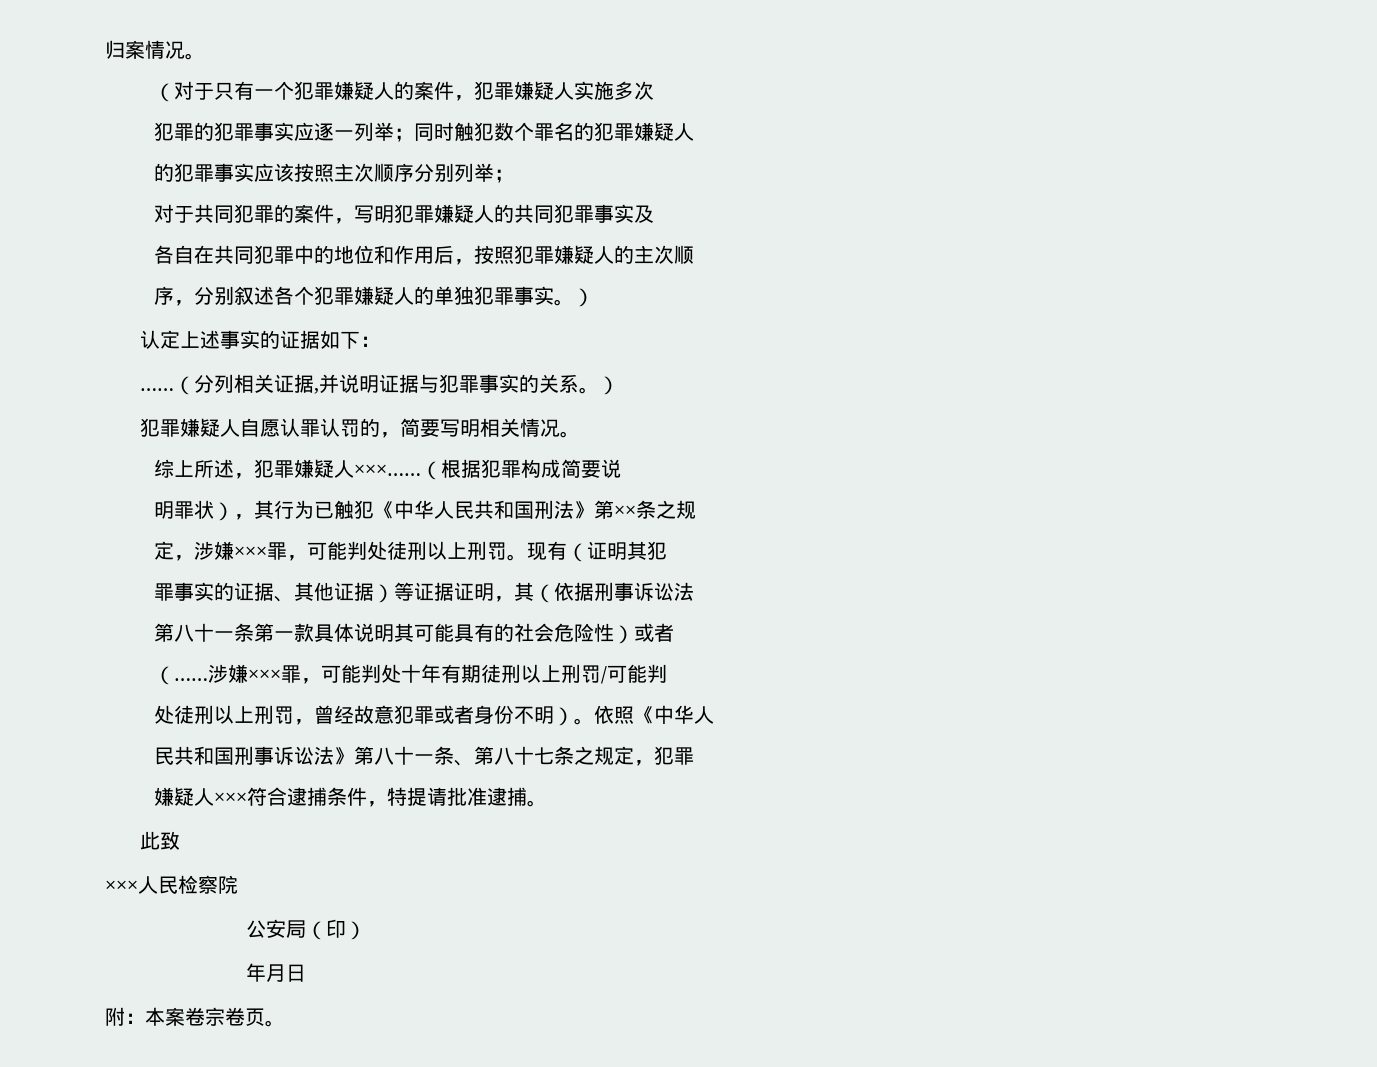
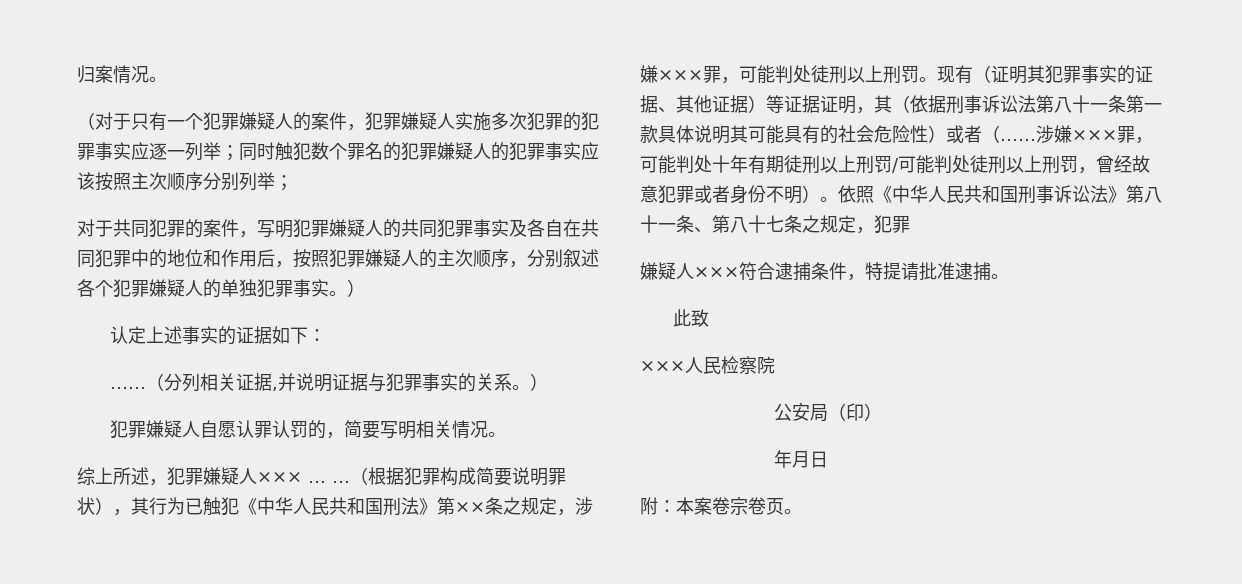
(654, 90) // -> (527, 121) none
(694, 132) // -> (491, 151) none
(654, 214) // -> (527, 228) none
(694, 254) // -> (491, 258) none
[353,464,421,476] ×××…… -> [257,472,350,483] ××× … …
(621, 468) // -> (530, 476) none
(696, 509) // -> (539, 506) none
(667, 550) // -> (1063, 74) none
(694, 591) // -> (1036, 104) none
(674, 632) // -> (982, 134) none
(667, 673) // -> (952, 164) none
(714, 715) // -> (946, 194) none

